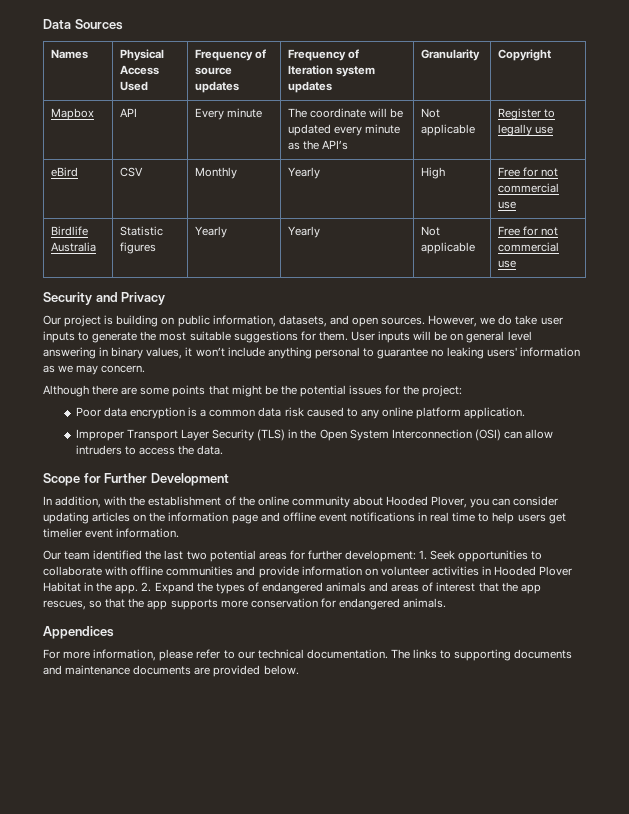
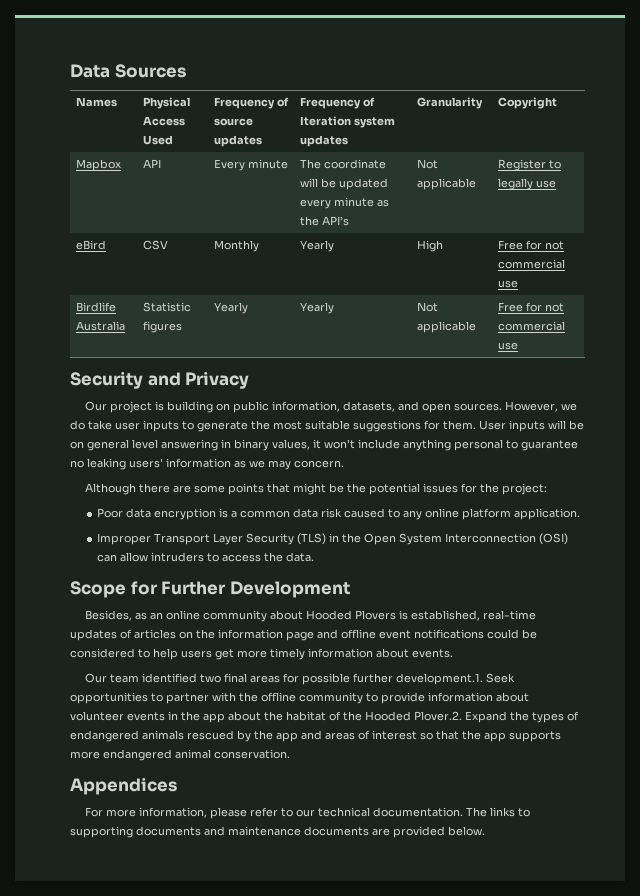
[43,496,559,508] [43,512,89,524] In addition, with the establishment of the online community about Hooded Plover, you can consider updating -> [85,610,537,622] [70,629,132,641] Besides, as an online community about Hooded Plovers is established, real-time updates of
[418,512,476,522] in real time -> [487,629,537,639] [70,648,135,658] could be considered
[43,528,180,538] [43,550,543,562] [43,566,573,578] [43,582,152,594] timelier event information. // Our team identified the last two potential areas for further development: 1. Seek opportunities to collaborate with offline communities and provide information on volunteer activities in Hooded Plover Habitat in the app. 2. -> [237,648,453,660] [85,673,516,685] [70,692,529,704] [70,711,462,723] more timely information about events. // Our team identified two final areas for possible further development.1. Seek opportunities to partner with the offline community to provide information about volunteer events in the app about the habitat of the Hooded Plover.2.
[369,582,541,594] [43,600,86,610] and areas of interest that the app rescues, -> [187,730,417,742] rescued by the app and areas of interest
[250,598,447,610] conservation for endangered animals. -> [103,749,290,761] endangered animal conservation.

